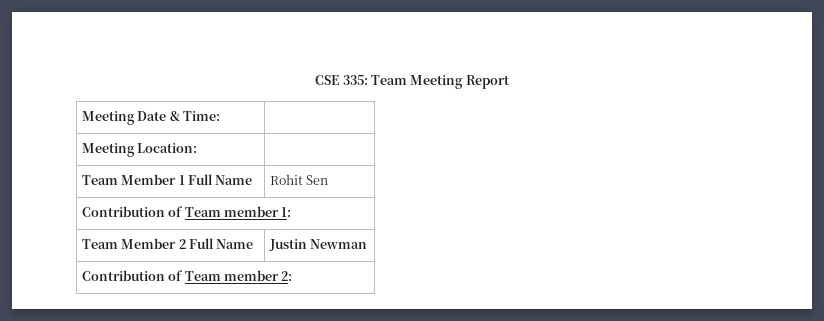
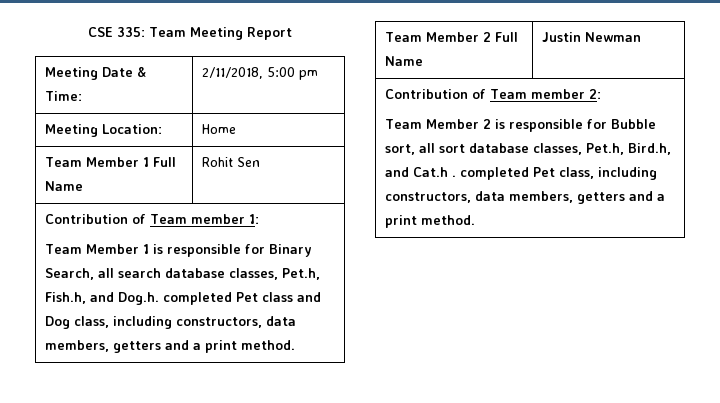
(220, 116) none -> [201,67,318,80] 2/11/2018, 5:00 pm
(198, 148) none -> [201,124,236,134] Home
(292, 212) none -> [44,244,312,257] [44,268,320,280] [44,292,321,305] [44,316,296,329] [44,340,295,353] // Team Member 1 is responsible for Binary Search, all search database classes, Pet.h, Fish.h, and Dog.h. completed Pet class and Dog class, including constructors, data members, getters and a print method.
(293, 276) none -> [384,119,656,132] [384,143,671,155] [384,167,657,180] [384,191,665,204] [384,215,475,228] // Team Member 2 is responsible for Bubble sort, all sort database classes, Pet.h, Bird.h, and Cat.h . completed Pet class, including constructors, data members, getters and a print method.

